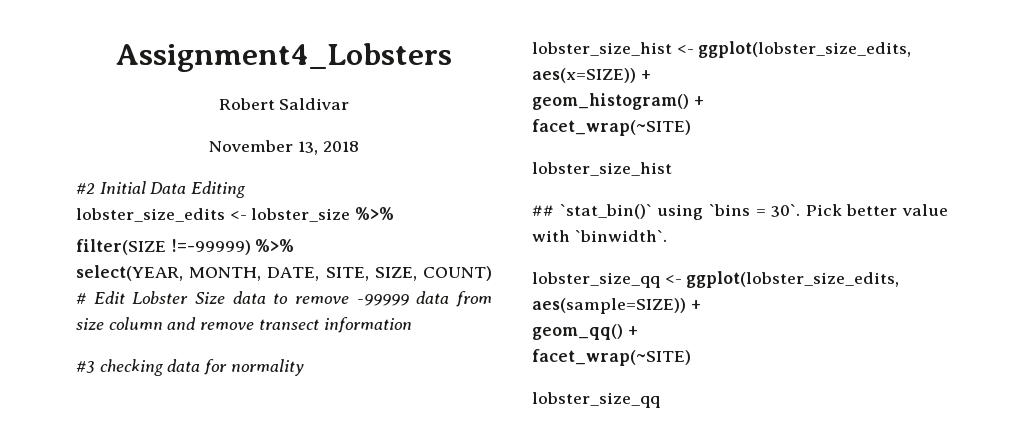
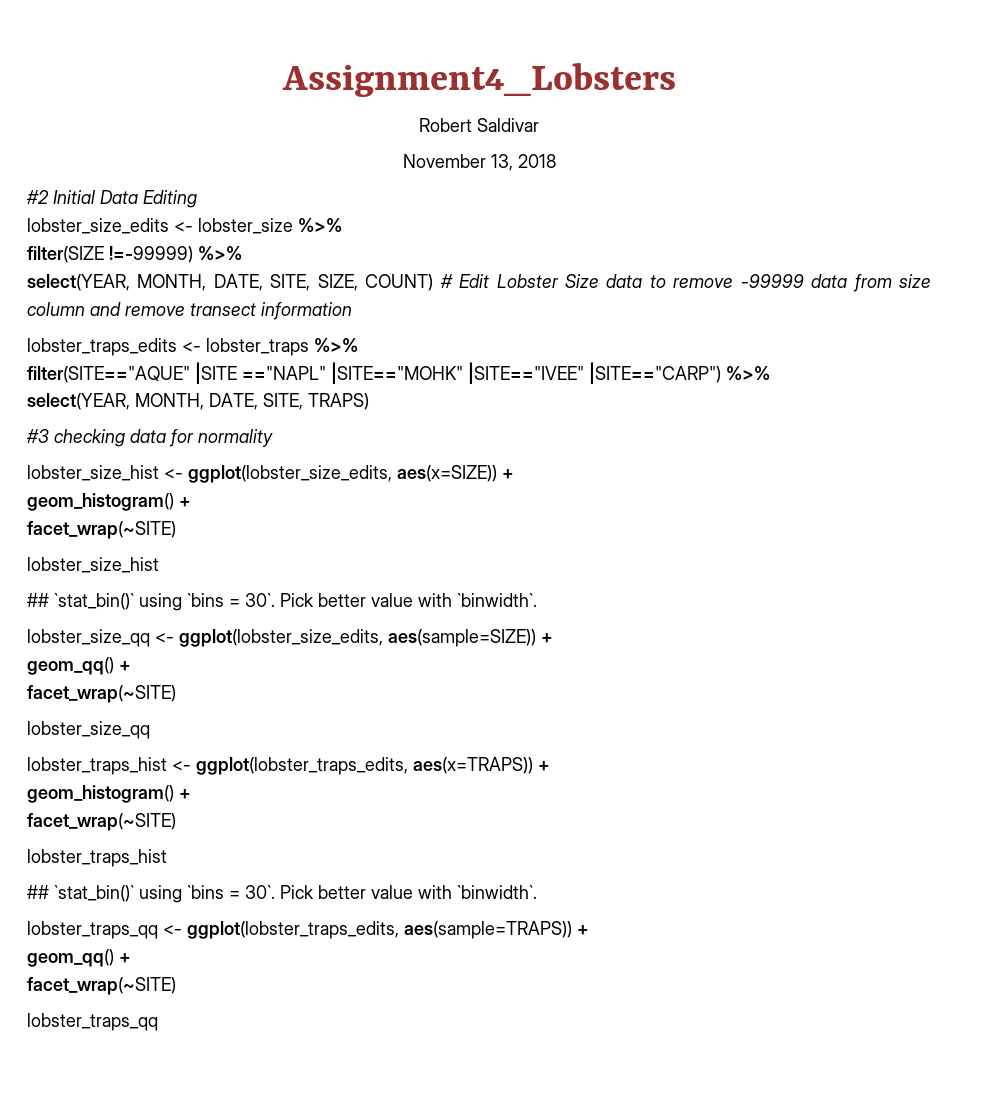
(412, 325) none -> [27,338,358,356] [27,362,770,384] [27,393,369,410] // lobster_traps_edits <- lobster_traps %>% // filter(SITE=="AQUE" |SITE =="NAPL" |SITE=="MOHK" |SITE=="IVEE" |SITE=="CARP") %>% // select(YEAR, MONTH, DATE, SITE, TRAPS)
(660, 400) none -> [27,757,550,775] [27,785,191,803] [27,813,176,831] [27,849,167,867] [27,885,537,903] [27,921,589,939] [27,949,131,967] [27,977,176,995] [27,1013,158,1031] // lobster_traps_hist <- ggplot(lobster_traps_edits, aes(x=TRAPS)) + // geom_histogram() + // facet_wrap(~SITE) // lobster_traps_hist // ## `stat_bin()` using `bins = 30`. Pick better value with `binwidth`. // lobster_traps_qq <- ggplot(lobster_traps_edits, aes(sample=TRAPS)) + // geom_qq() + // facet_wrap(~SITE) // lobster_traps_qq

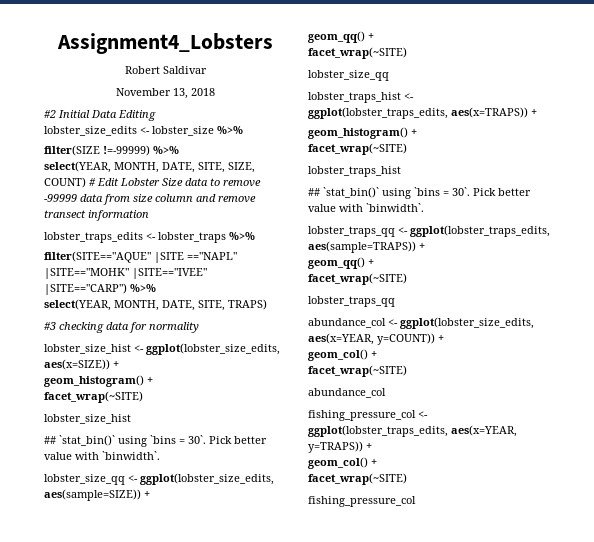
(158, 1022) none -> [308,317,534,329] [308,333,444,345] [308,349,377,361] [308,365,407,377] [308,388,386,398] [308,410,428,421] [308,425,517,437] [308,441,372,453] [308,457,377,469] [308,473,407,485] [308,496,416,507] // abundance_col <- ggplot(lobster_size_edits, aes(x=YEAR, y=COUNT)) + // geom_col() + // facet_wrap(~SITE) // abundance_col // fishing_pressure_col <- ggplot(lobster_traps_edits, aes(x=YEAR, y=TRAPS)) + // geom_col() + // facet_wrap(~SITE) // fishing_pressure_col

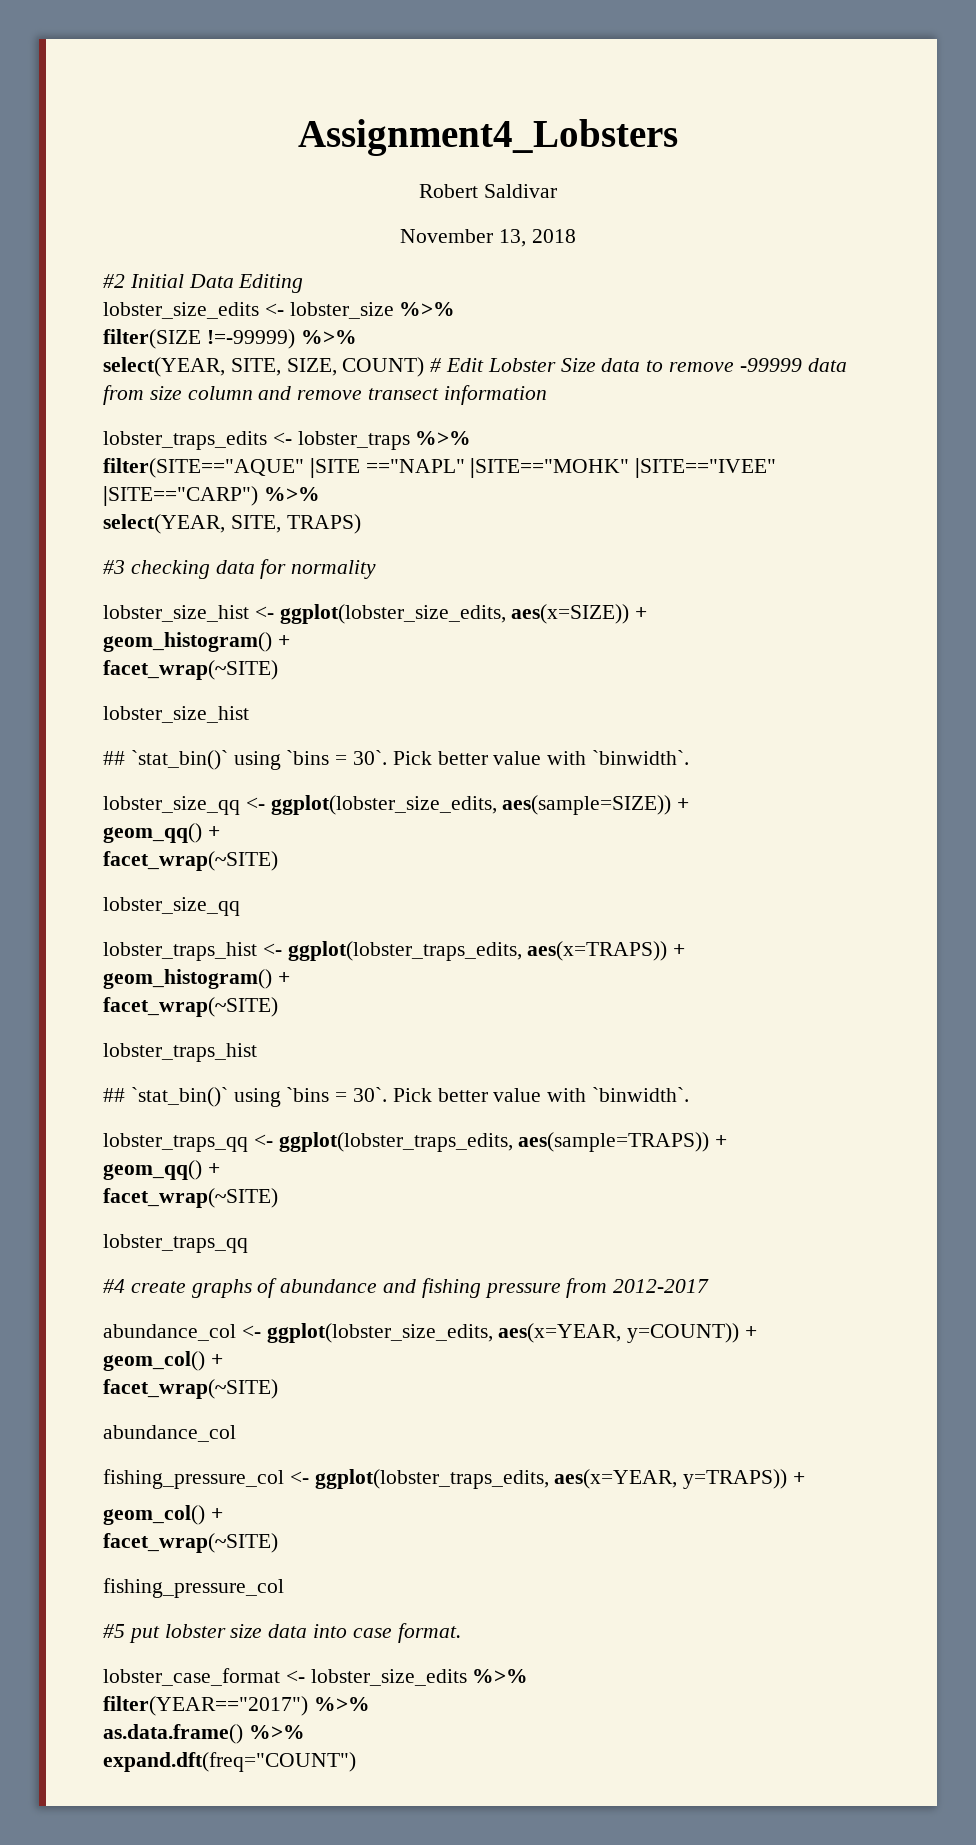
[114,162,195,173] MONTH, DATE, -> (225, 367) none
[114,300,195,311] MONTH, DATE, -> (225, 524) none
(395, 301) none -> [103,1278,710,1298] // #4 create graphs of abundance and fishing pressure from 2012-2017
(416, 501) none -> [103,1623,461,1643] [103,1668,529,1686] [103,1696,370,1716] [103,1724,305,1744] [103,1752,356,1772] // #5 put lobster size data into case format. // lobster_case_format <- lobster_size_edits %>% // filter(YEAR=="2017") %>% // as.data.frame() %>% // expand.dft(freq="COUNT")

